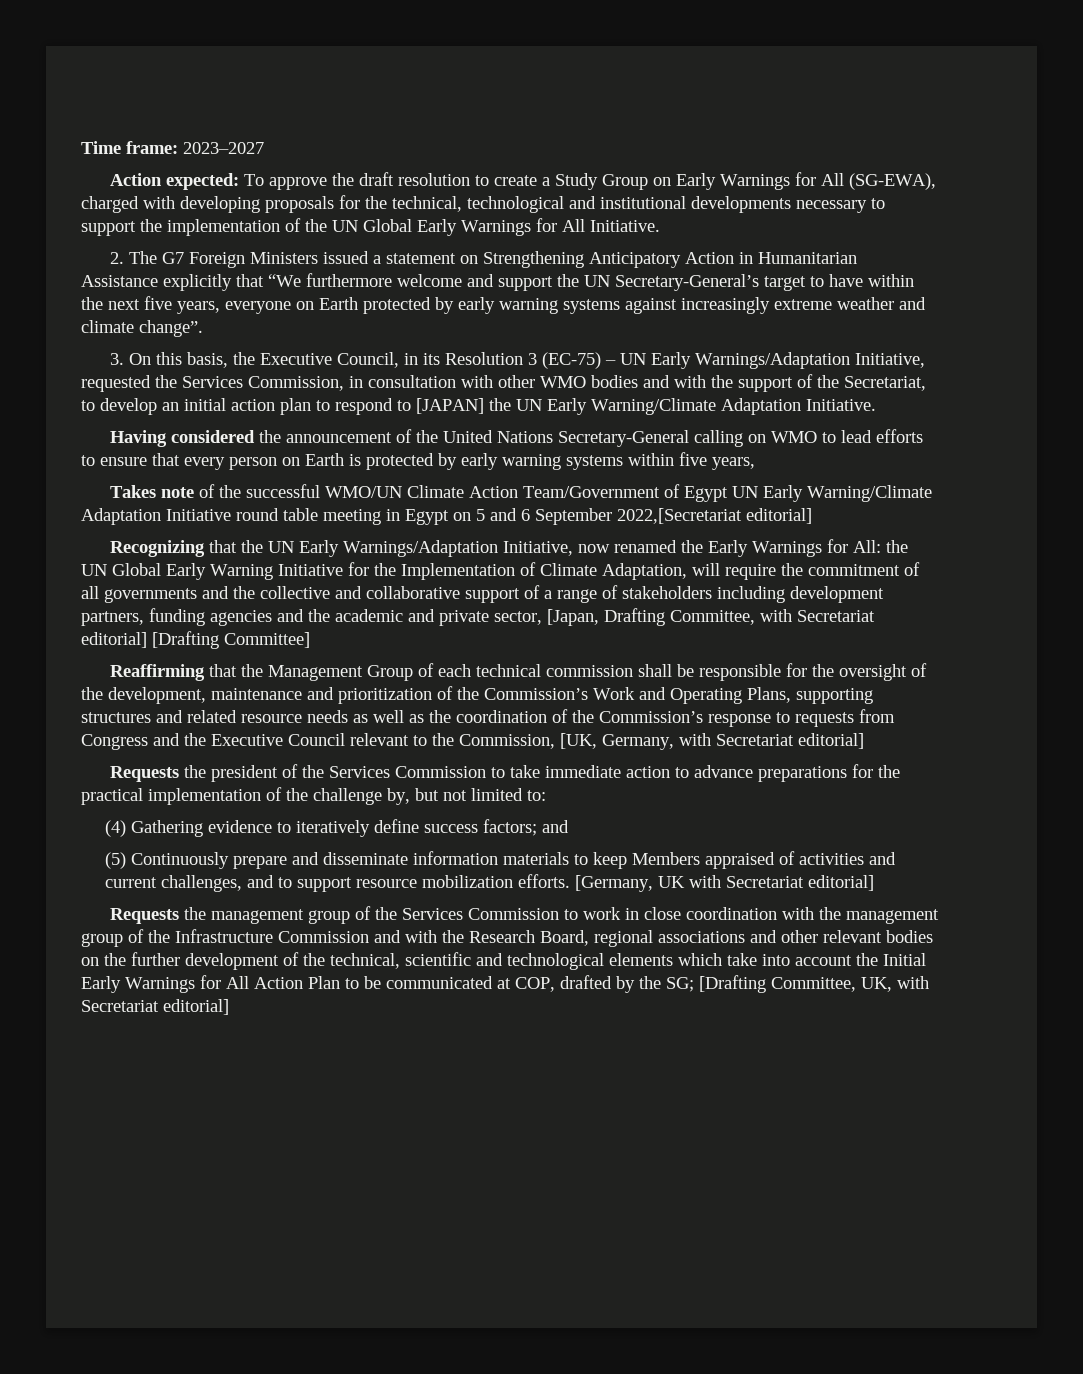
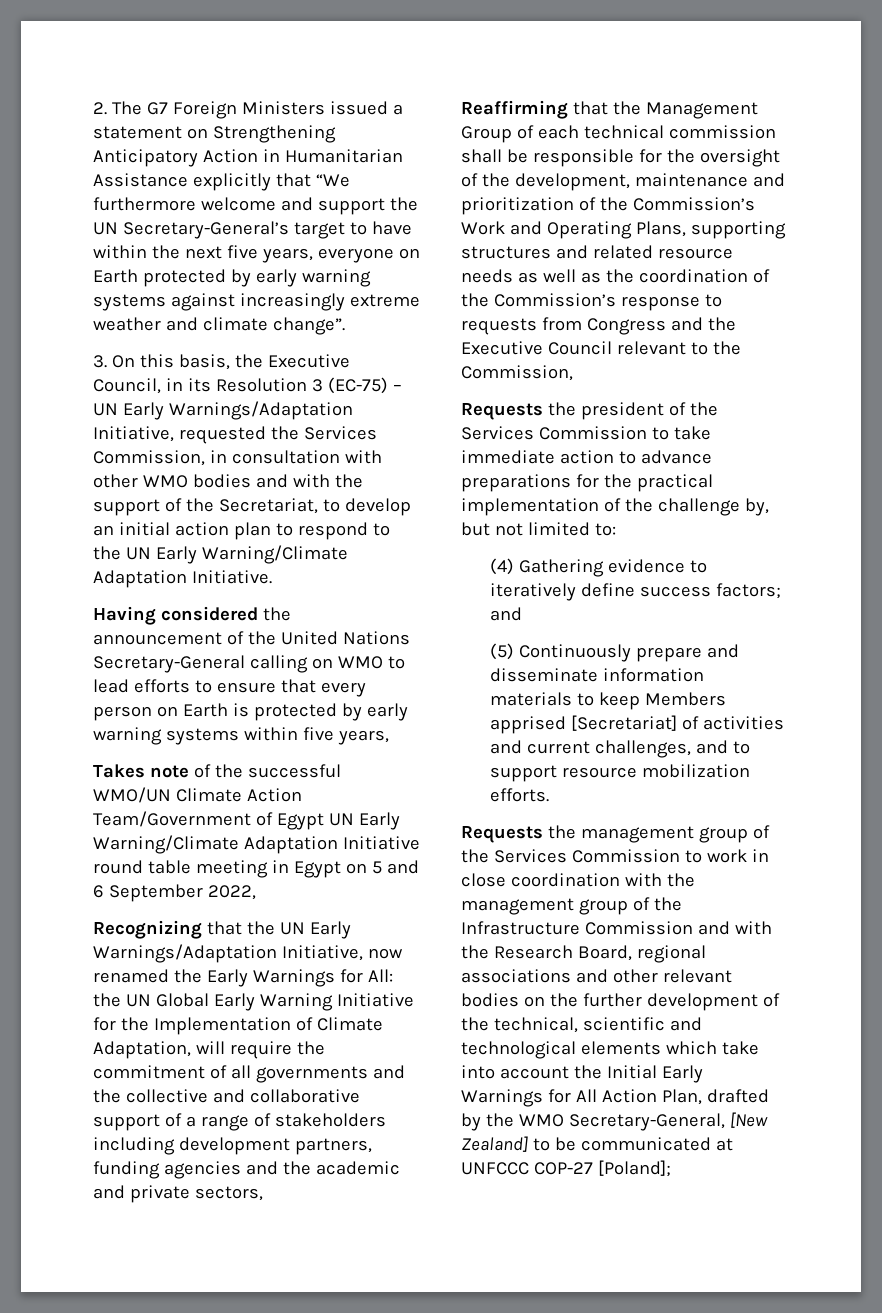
[81,141,264,154] [110,172,937,190] [81,195,885,213] [81,218,660,236] Time frame: 2023–2027 // Action expected: To approve the draft resolution to create a Study Group on Early Warnings for All (SG-EWA), charged with developing proposals for the technical, technological and institutional developments necessary to support the implementation of the UN Global Early Warnings for All Initiative. // -> (93, 108) none
[416,398,484,414] [JAPAN] -> (390, 529) none
[617,508,812,524] 2022,[Secretariat editorial] -> [207,885,256,900] 2022,
[494,608,875,626] [81,631,310,649] sector, [Japan, Drafting Committee, with Secretariat editorial] [Drafting Committee] -> [194,1186,263,1201] sectors,
[560,733,864,750] [UK, Germany, with Secretariat editorial] -> (573, 373) none
[704,852,775,869] appraised -> [490,715,678,734] apprised [Secretariat]
[574,875,874,892] [Germany, UK with Secretariat editorial] -> (550, 795) none
[308,975,929,993] [81,999,229,1015] Plan to be communicated at COP, drafted by the SG; [Drafting Committee, UK, with Secretariat editorial] -> [661,1089,769,1105] [461,1112,768,1131] [461,1136,733,1152] [461,1160,671,1177] Plan, drafted by the WMO Secretary-General, [New Zealand] to be communicated at UNFCCC COP-27 [Poland];

